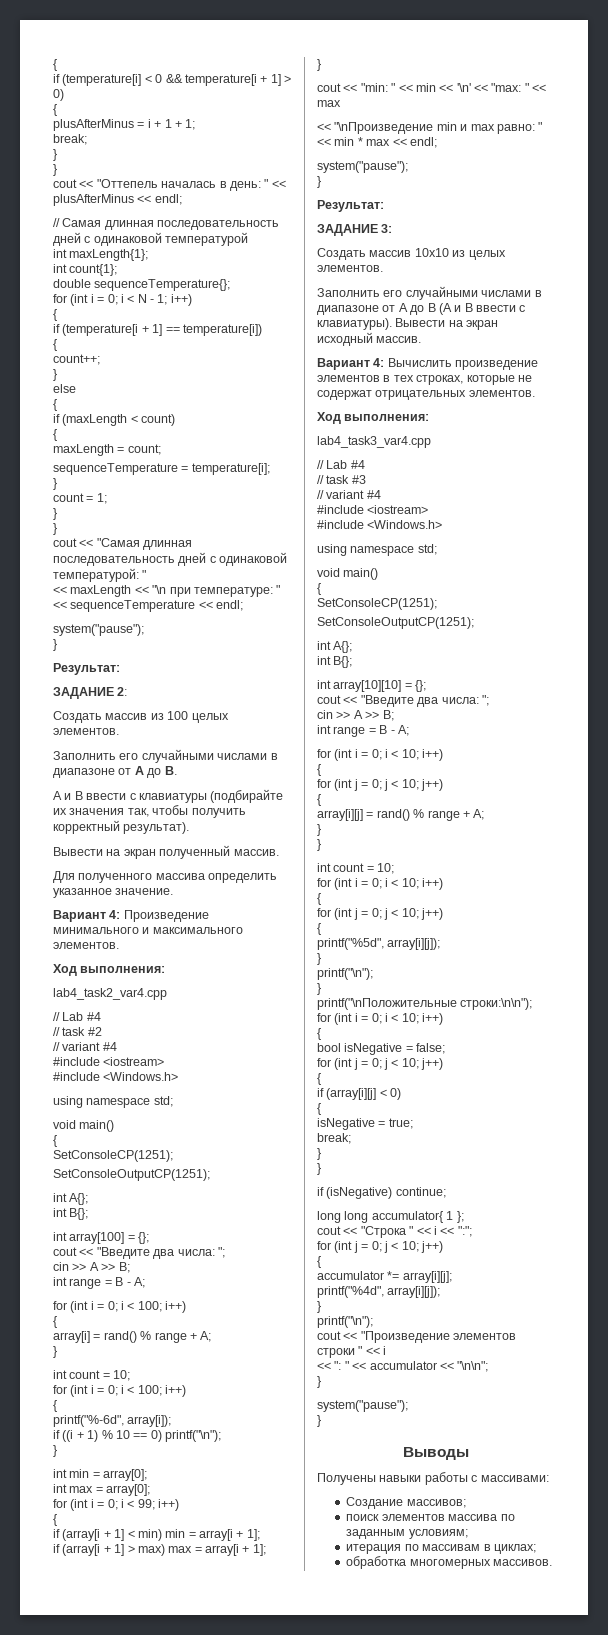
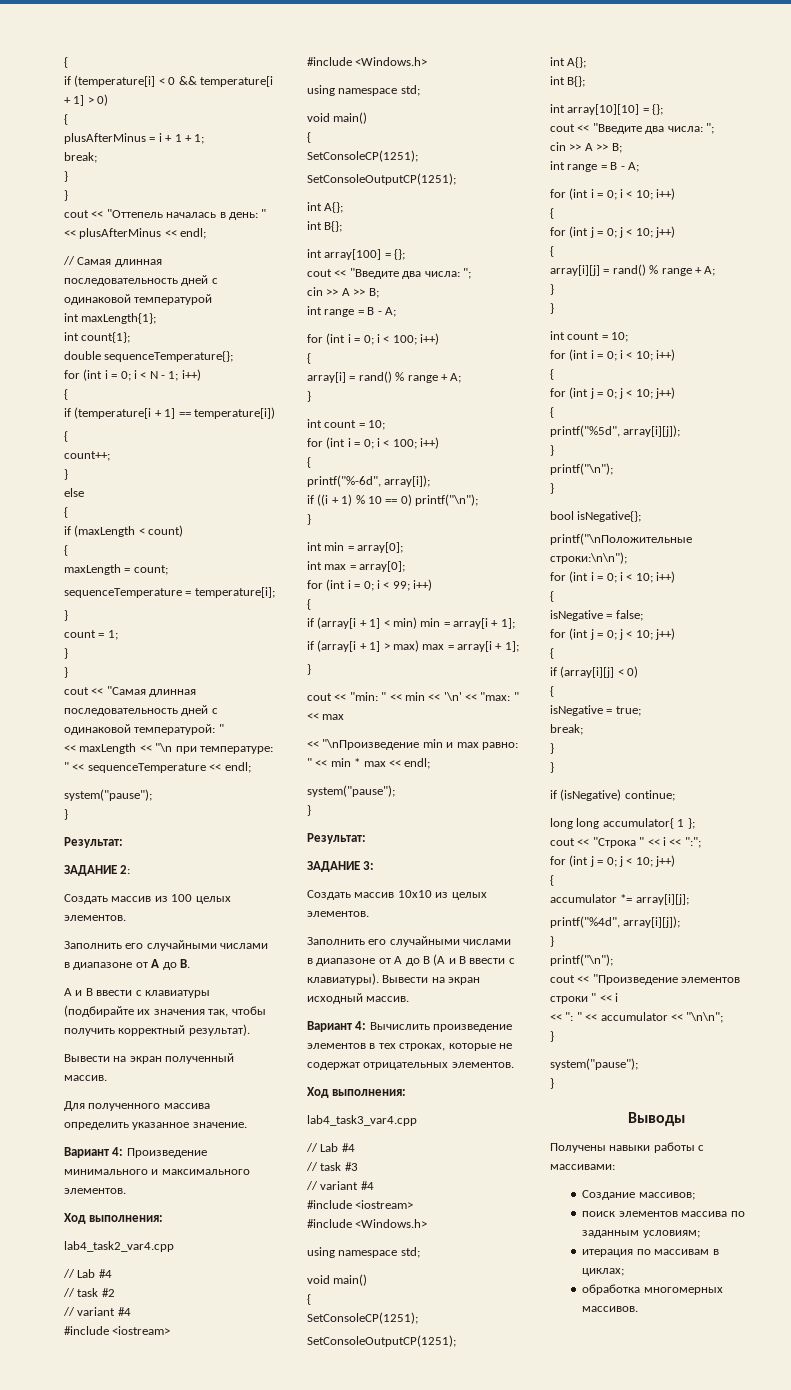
(321, 989) none -> [550,511,642,522] // bool isNegative{};
[317,1043,341,1052] bool -> (554, 596) none

